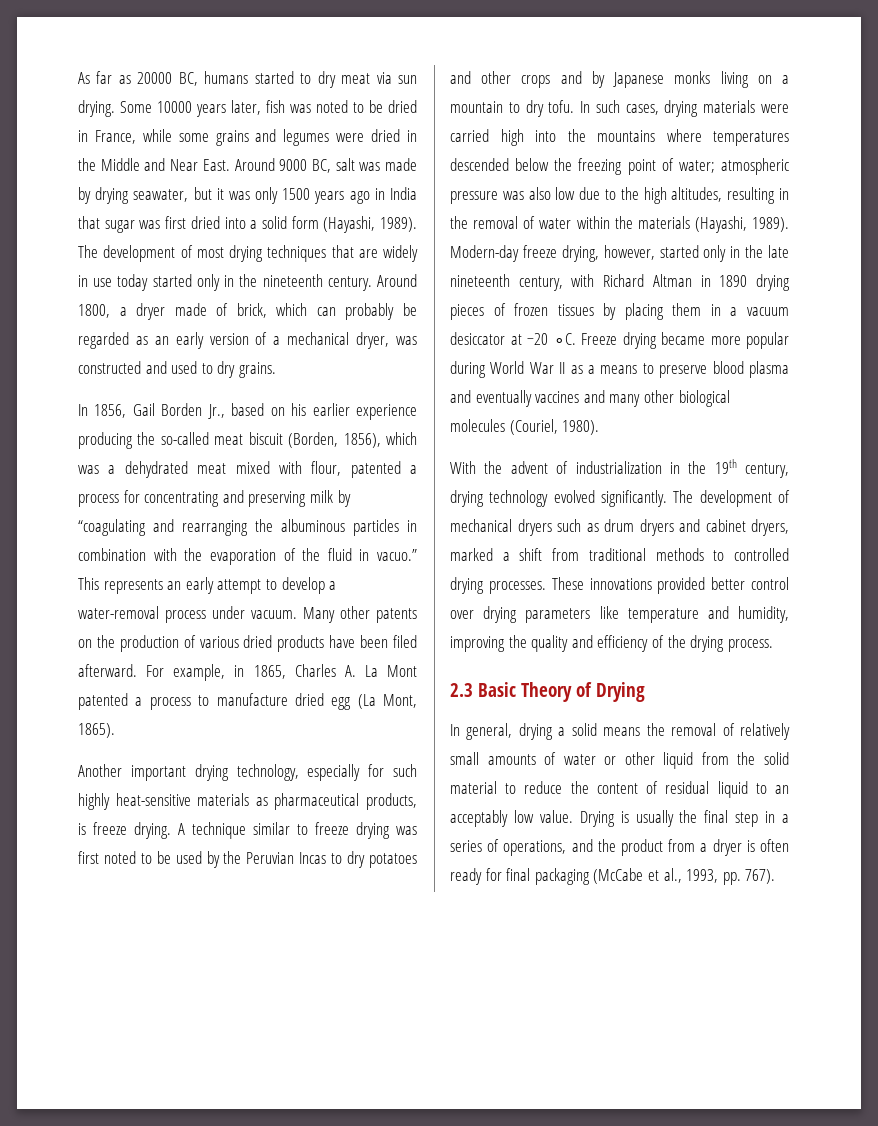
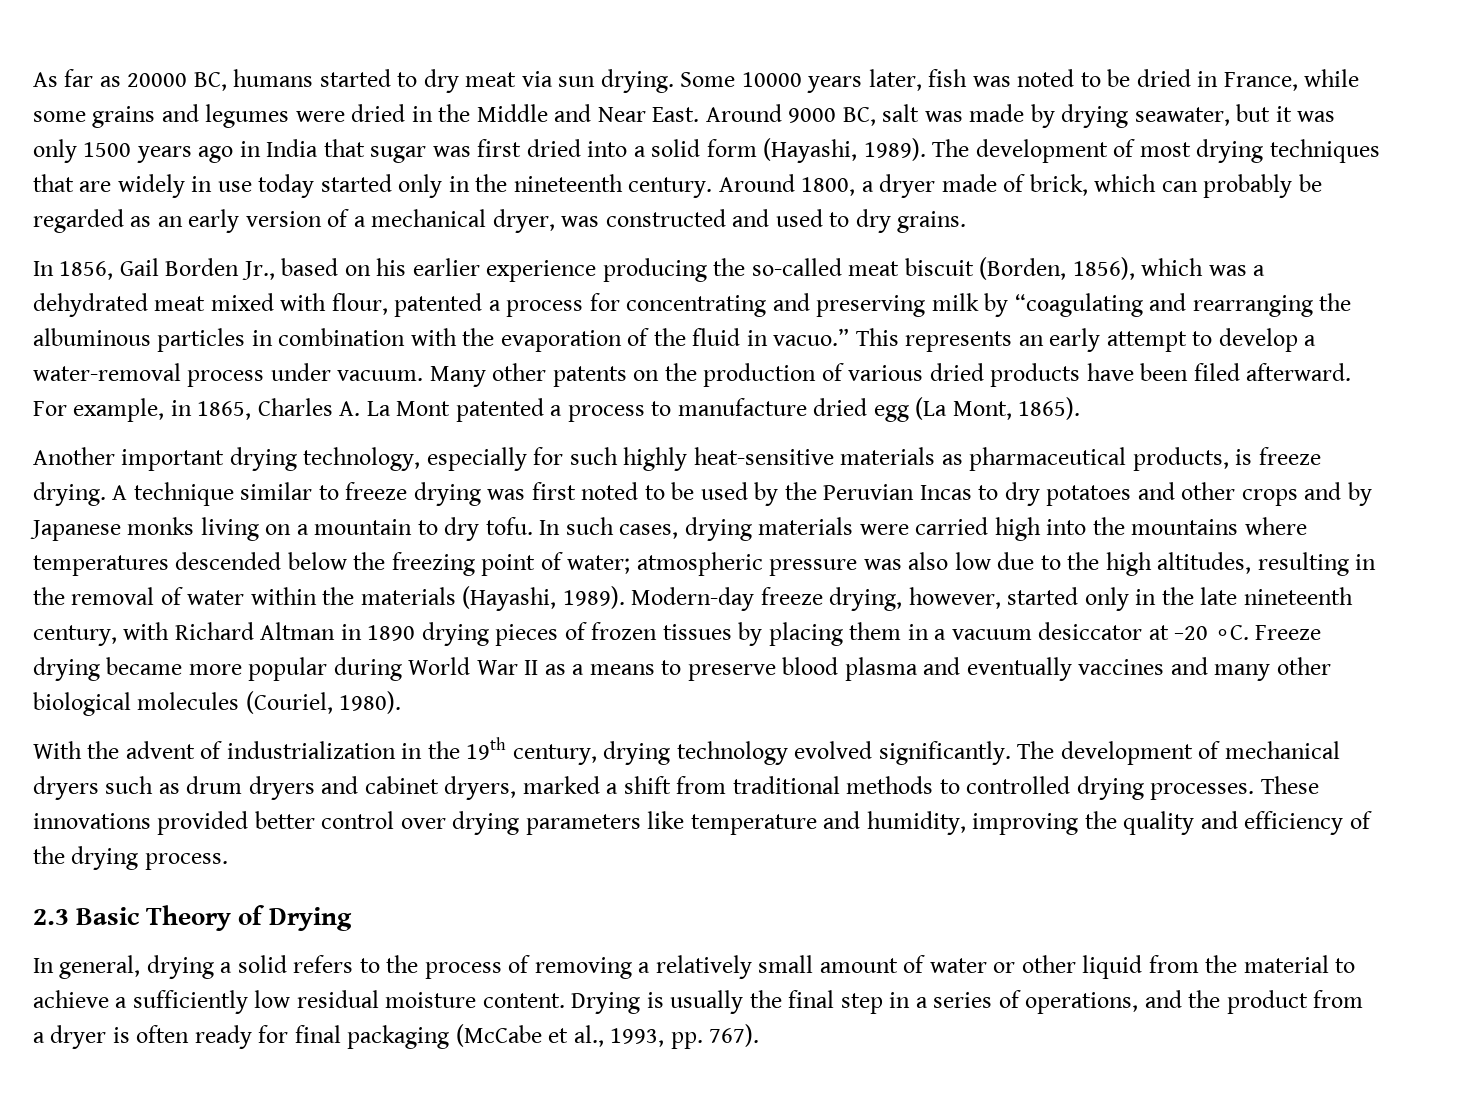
[603,723,735,736] means the removal of -> [293,955,651,979] refers to the process of removing a
[487,754,536,765] amounts -> [819,958,898,973] amount
[764,752,789,765] solid -> (1238, 964) none
[524,781,789,798] [450,810,573,827] reduce the content of residual liquid to an acceptably low value. -> [33,990,565,1014] achieve a sufficiently low residual moisture content.

